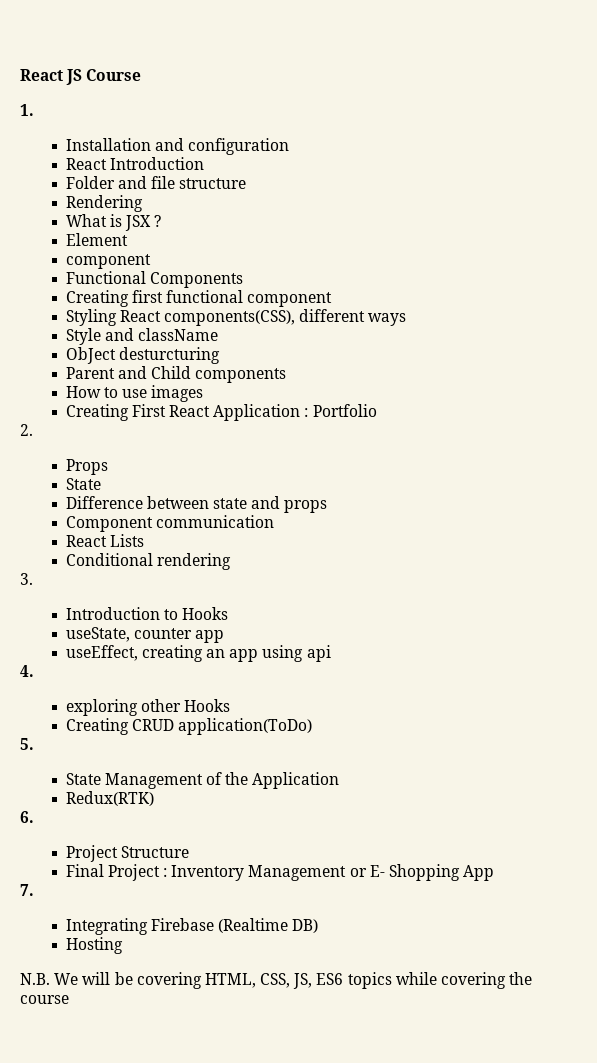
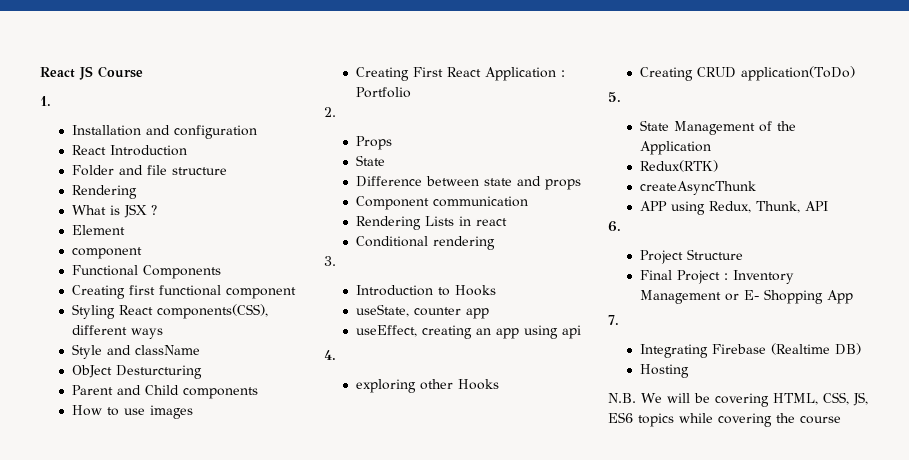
[118,347,220,364] desturcturing -> [115,365,202,379] Desturcturing
[65,535,107,547] React -> [355,216,421,230] Rendering
(144, 540) none -> [458,216,507,226] in react
(154, 798) none -> [639,181,756,195] [639,201,828,215] // createAsyncThunk // APP using Redux, Thunk, API

